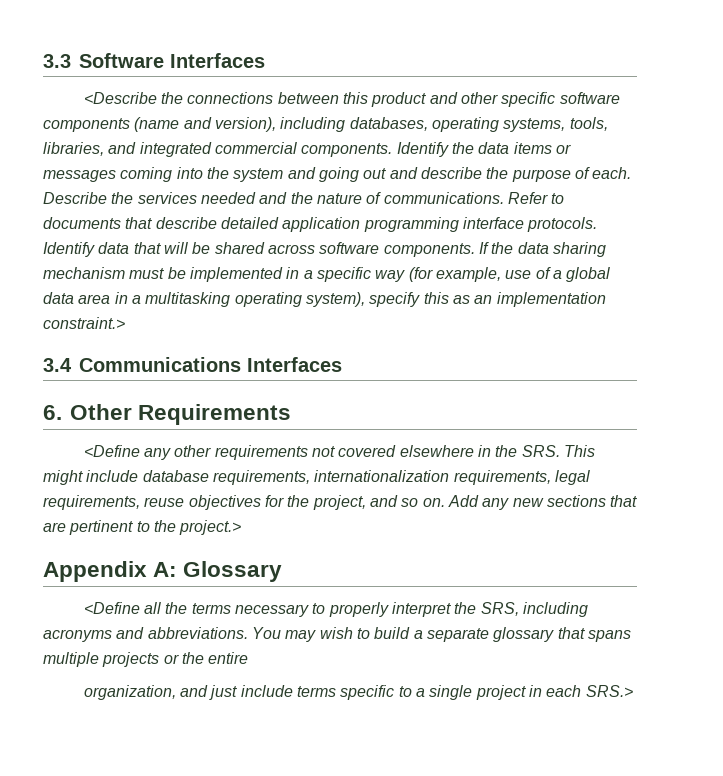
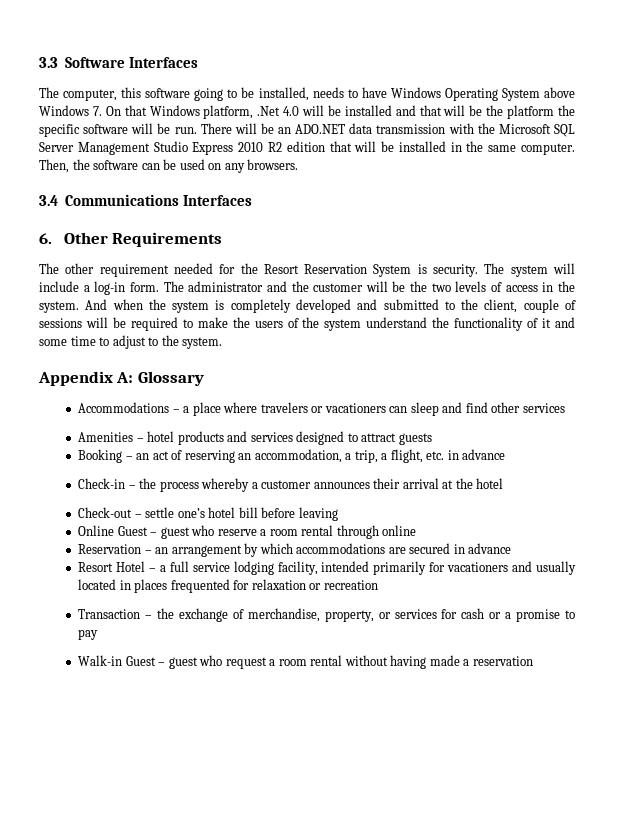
[83,92,620,107] [43,117,608,132] [43,142,571,157] [43,167,632,182] [43,192,565,204] [43,217,598,232] [43,242,606,257] [43,267,611,282] [43,292,606,307] [43,317,125,329] <Describe the connections between this product and other specific software components (name and version), including databases, operating systems, tools, libraries, and integrated commercial components. Identify the data items or messages coming into the system and going out and describe the purpose of each. Describe the services needed and the nature of communications. Refer to documents that describe detailed application programming interface protocols. Identify data that will be shared across software components. If the data sharing mechanism must be implemented in a specific way (for example, use of a global data area in a multitasking operating system), specify this as an implementation constraint.> -> [39,87,575,101] [39,105,575,119] [39,123,575,137] [39,141,575,155] [39,159,299,173] The computer, this software going to be installed, needs to have Windows Operating System above Windows 7. On that Windows platform, .Net 4.0 will be installed and that will be the platform the specific software will be run. There will be an ADO.NET data transmission with the Microsoft SQL Server Management Studio Express 2010 R2 edition that will be installed in the same computer. Then, the software can be used on any browsers.
[83,445,596,460] [43,470,590,485] [43,495,638,510] [43,520,242,535] [43,561,283,582] [83,602,589,617] [43,627,631,642] [43,652,249,667] [83,685,633,700] <Define any other requirements not covered elsewhere in the SRS. This might include database requirements, internationalization requirements, legal requirements, reuse objectives for the project, and so on. Add any new sections that are pertinent to the project.> // Appendix A: Glossary // <Define all the terms necessary to properly interpret the SRS, including acronyms and abbreviations. You may wish to build a separate glossary that spans multiple projects or the entire // organization, and just include terms specific to a single project in each SRS.> -> [39,263,576,277] [39,281,575,295] [39,299,576,313] [39,317,575,331] [39,335,223,349] [38,371,204,386] [78,402,565,416] [78,431,432,445] [78,449,506,463] [78,478,504,492] [78,507,338,521] [78,525,417,539] [78,543,512,557] [78,561,576,575] [78,579,378,593] [78,608,576,622] [78,629,99,640] [78,655,533,669] The other requirement needed for the Resort Reservation System is security. The system will include a log-in form. The administrator and the customer will be the two levels of access in the system. And when the system is completely developed and submitted to the client, couple of sessions will be required to make the users of the system understand the functionality of it and some time to adjust to the system. // Appendix A: Glossary // Accommodations – a place where travelers or vacationers can sleep and find other services // Amenities – hotel products and services designed to attract guests // Booking – an act of reserving an accommodation, a trip, a flight, etc. in advance // Check-in – the process whereby a customer announces their arrival at the hotel // Check-out – settle one’s hotel bill before leaving // Online Guest – guest who reserve a room rental through online // Reservation – an arrangement by which accommodations are secured in advance // Resort Hotel – a full service lodging facility, intended primarily for vacationers and usually located in places frequented for relaxation or recreation // Transaction – the exchange of merchandise, property, or services for cash or a promise to pay // Walk-in Guest – guest who request a room rental without having made a reservation

